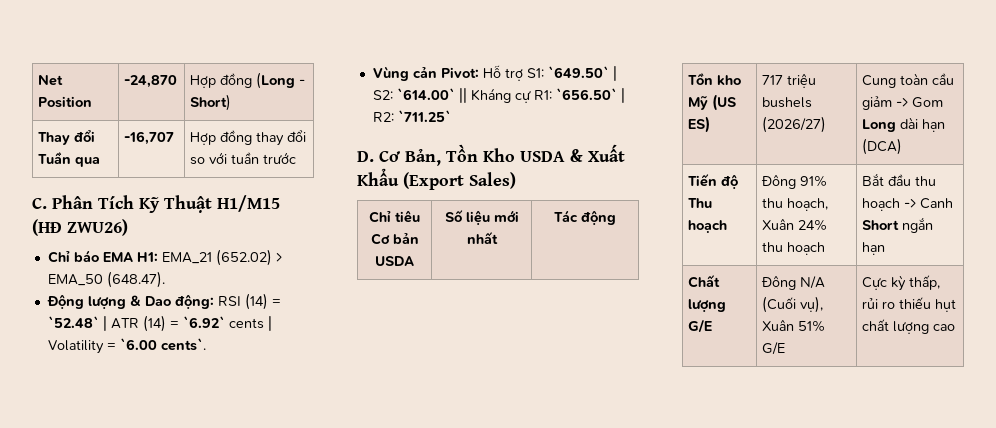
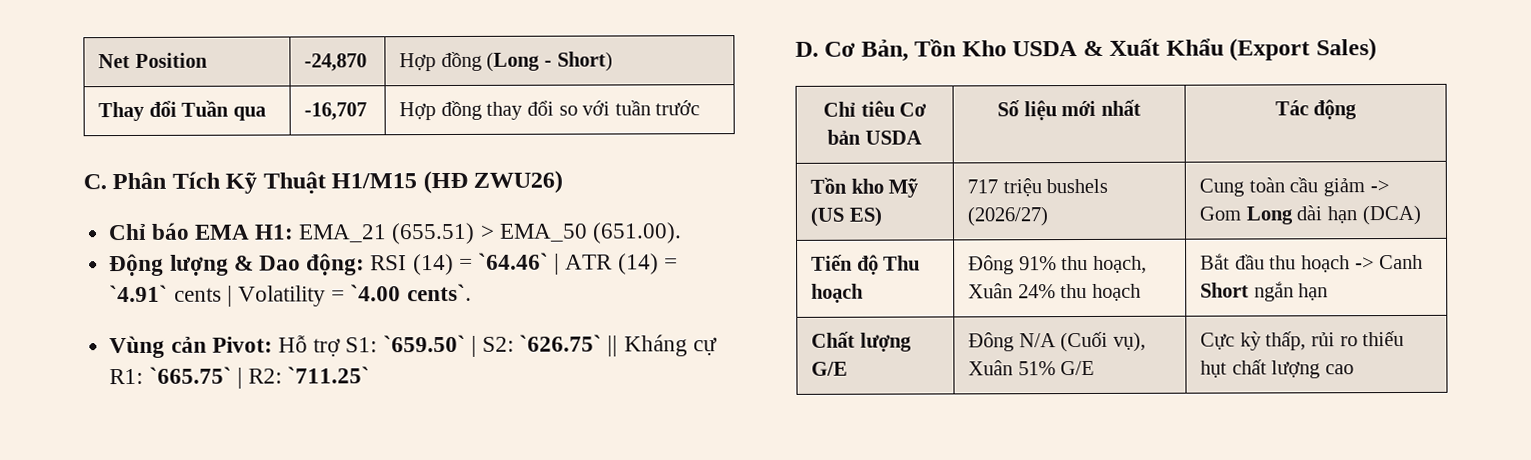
[215,249,272,266] (652.02) -> [391,222,476,245] (655.51)
[106,271,165,288] (648.47). -> [591,222,682,244] (651.00).
[47,316,99,328] `52.48` -> [477,252,549,270] `64.46`
[182,316,225,328] `6.92` -> [109,284,169,303] `4.91`
[119,338,157,350] `6.00 -> [350,284,402,302] `4.00
[547,66,609,78] `649.50` -> [382,334,466,353] `659.50`
[396,88,455,100] `614.00` -> [519,334,603,352] `626.75`
[555,88,617,100] `656.50` -> [148,366,232,384] `665.75`

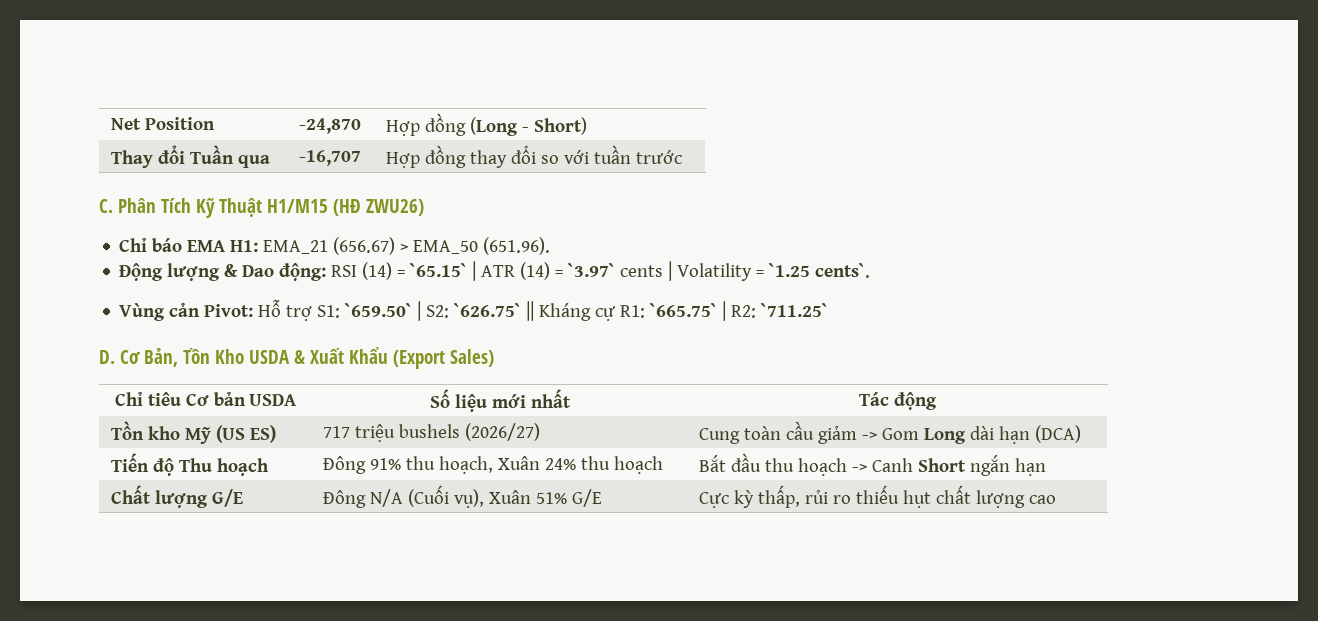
[391,222,476,245] (655.51) -> [333,237,396,255] (656.67)
[591,222,682,244] (651.00). -> [483,237,551,255] (651.96).
[477,252,549,270] `64.46` -> [409,263,468,277] `65.15`
[109,284,169,303] `4.91` -> [567,263,616,277] `3.97`
[350,284,402,302] `4.00 -> [768,263,811,277] `1.25

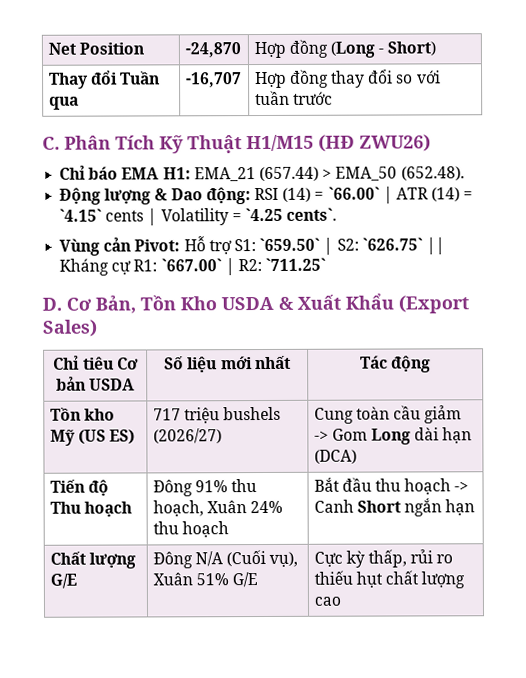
[333,237,396,255] (656.67) -> [258,166,319,182] (657.44)
[483,237,551,255] (651.96). -> [400,166,465,181] (652.48).
[409,263,468,277] `65.15` -> [327,186,380,200] `66.00`
[567,263,616,277] `3.97` -> [59,208,103,222] `4.15`
[768,263,811,277] `1.25 -> [244,207,283,222] `4.25
[649,303,718,317] `665.75` -> [160,258,222,272] `667.00`

